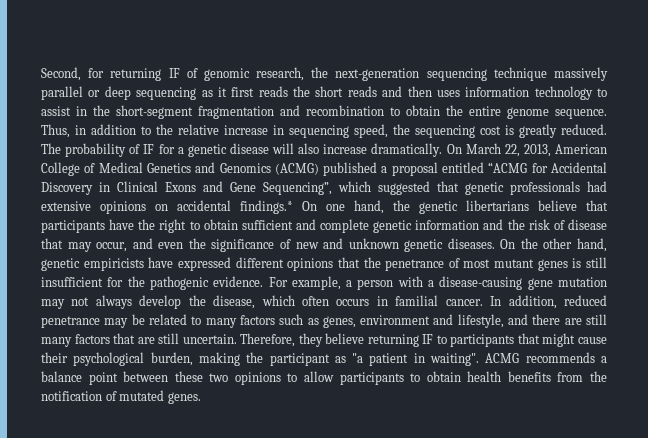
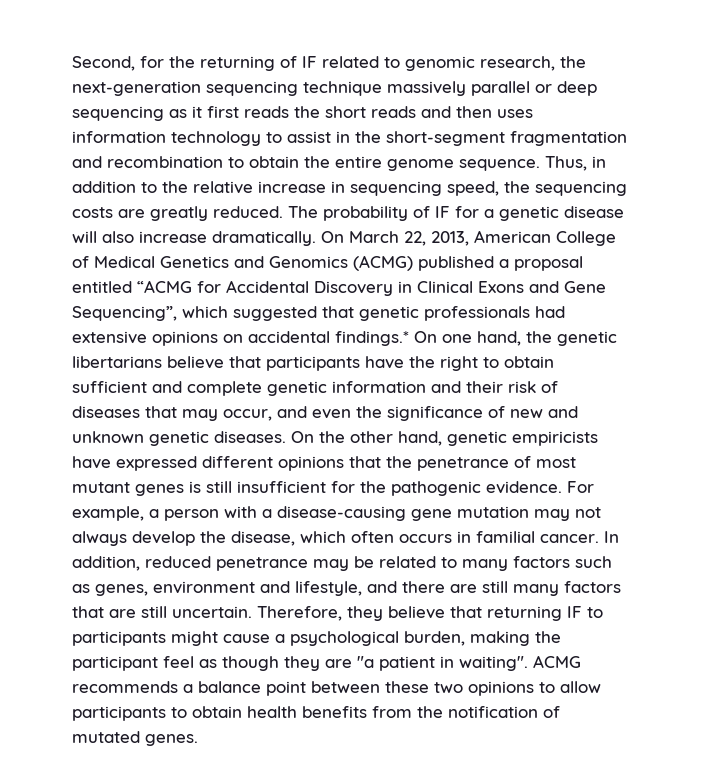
[110,68,198,81] returning IF of -> [169,56,400,71] the returning of IF related to
[480,125,514,135] cost is -> [72,207,145,218] costs are
[507,219,525,230] the -> [466,381,503,393] their
[568,219,607,230] disease -> [72,406,140,418] diseases
(365, 338) none -> [450,606,482,618] that
[517,333,540,344] that -> (166, 638) none
[41,352,68,363] their -> [275,634,285,643] a
[334,356,346,363] as -> [163,656,352,671] feel as though they are

